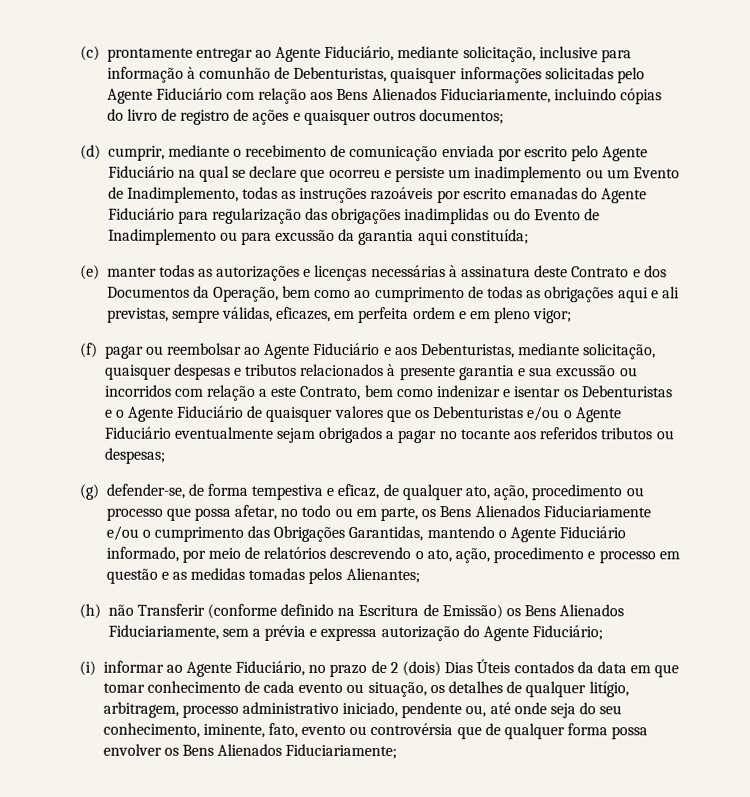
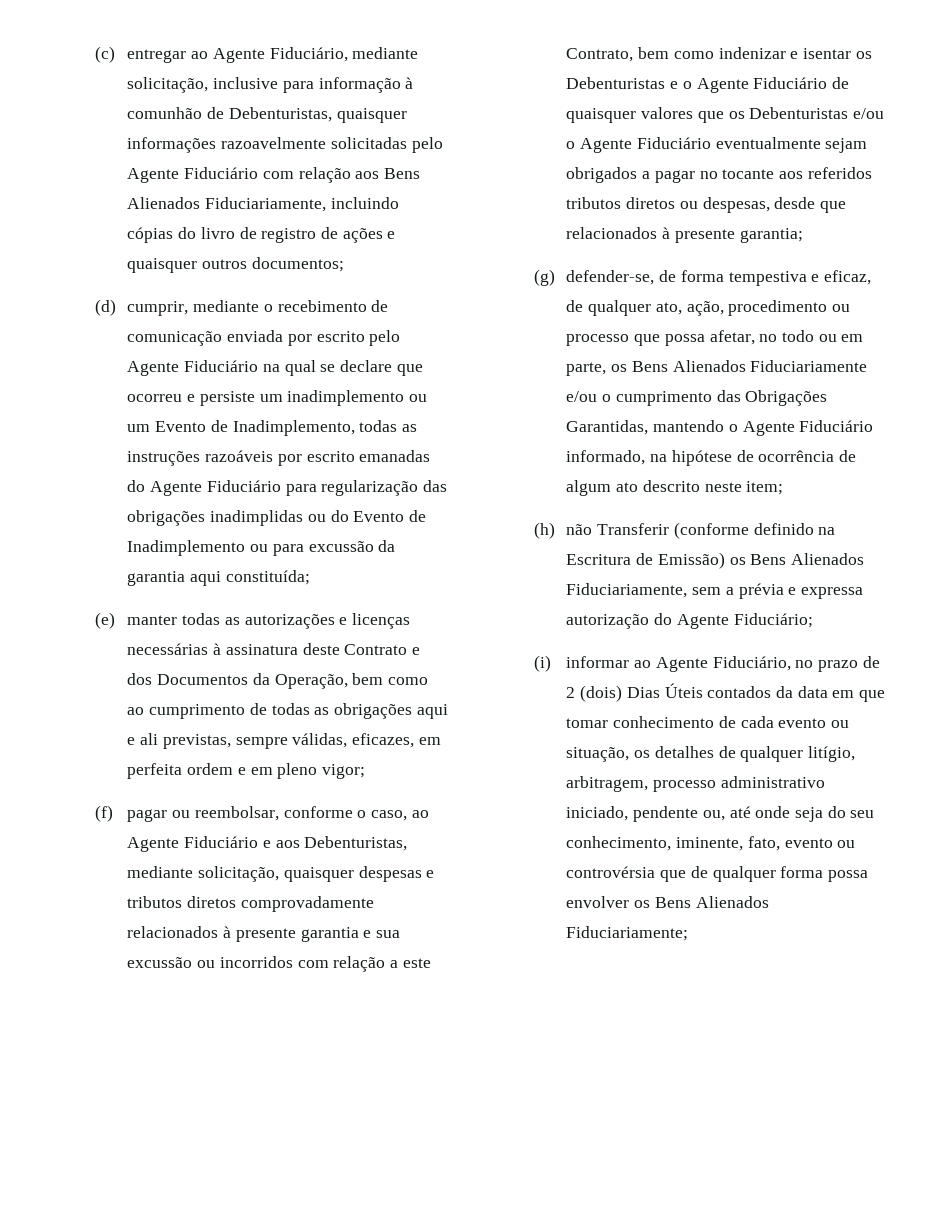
[106,47,193,62] prontamente -> (115, 54) none
(542, 75) none -> [221,137,327,149] razoavelmente
[166,342,242,355] reembolsar -> [194,806,407,821] reembolsar, conforme o caso,
(298, 369) none -> [187,896,374,912] diretos comprovadamente
[655,430,674,440] [103,447,165,464] ou despesas; -> [626,197,846,213] [566,227,803,243] diretos ou despesas, desde que relacionados à presente garantia;
[181,546,680,564] [105,567,420,584] por meio de relatórios descrevendo o ato, ação, procedimento e processo em questão e as medidas tomadas pelos Alienantes; -> [650,450,856,466] [566,480,784,496] na hipótese de ocorrência de algum ato descrito neste item;

